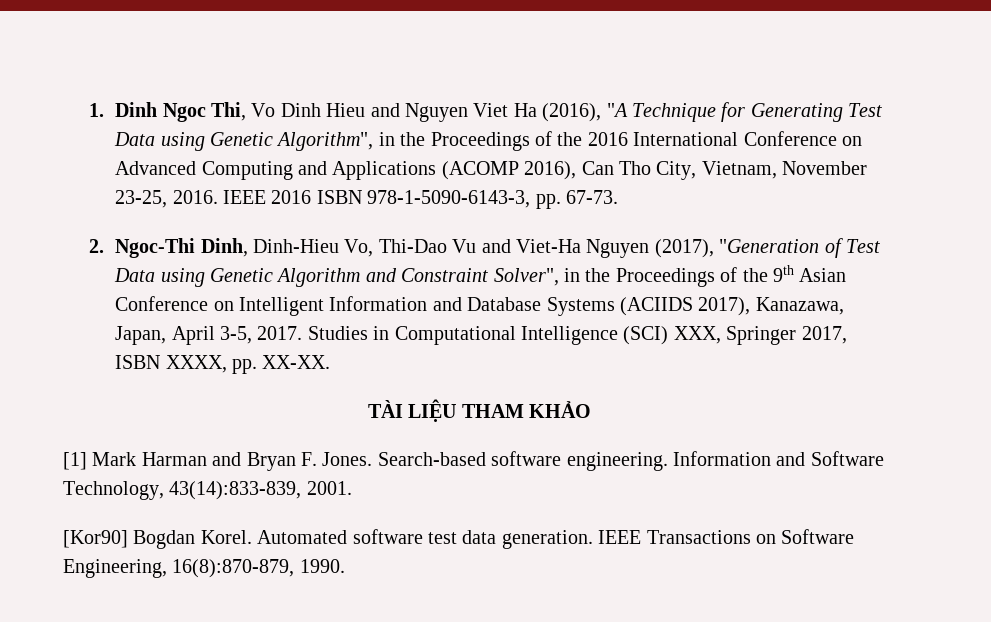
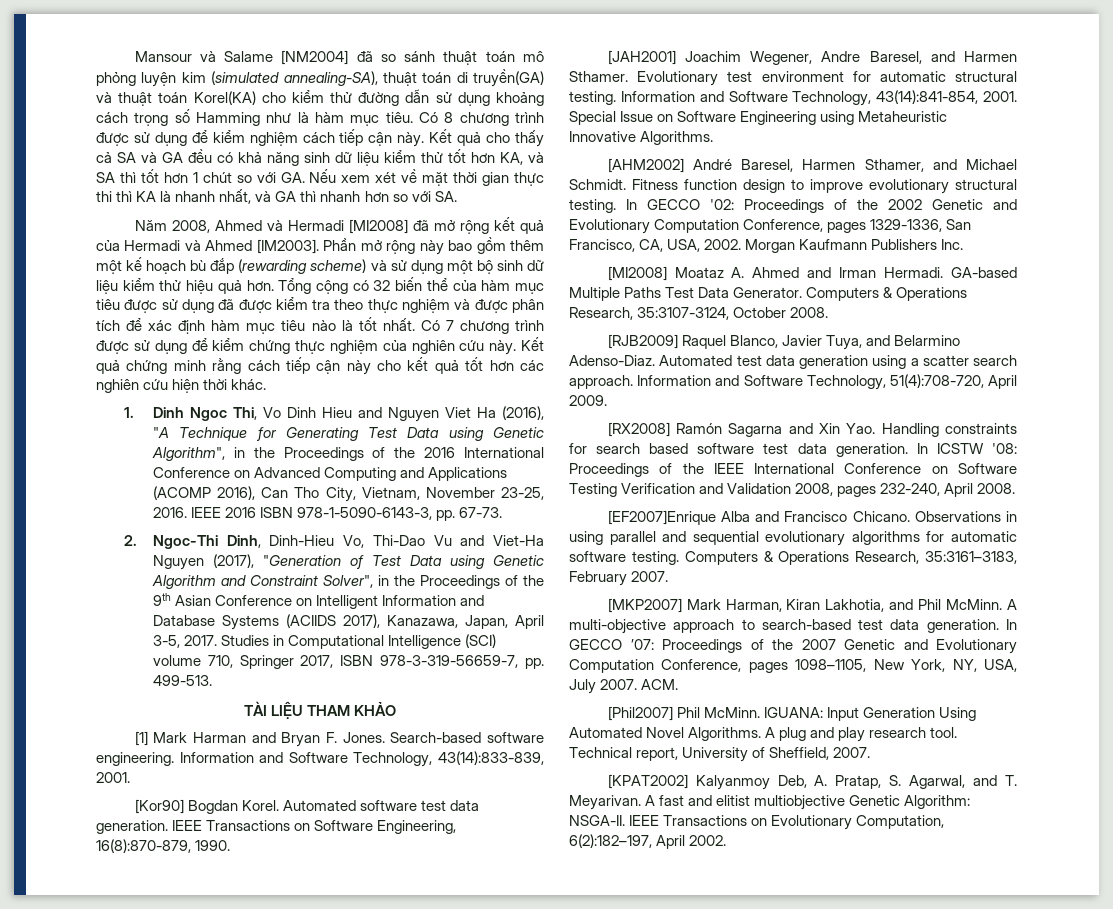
(89, 110) none -> [134,50,544,65] [96,69,544,87] [96,89,544,106] [96,109,544,126] [96,129,544,147] [96,149,544,166] [96,169,544,186] [96,189,457,204] [134,217,544,234] [96,237,544,255] [96,257,545,274] [96,277,545,294] [96,297,545,313] [96,317,544,334] [96,337,544,355] [96,357,544,375] [96,379,267,393] Mansour và Salame [NM2004] đã so sánh thuật toán mô phỏng luyện kim (simulated annealing-SA), thuật toán di truyền(GA) và thuật toán Korel(KA) cho kiểm thử đường dẫn sử dụng khoảng cách trọng số Hamming như là hàm mục tiêu. Có 8 chương trình được sử dụng để kiểm nghiệm cách tiếp cận này. Kết quả cho thấy cả SA và GA đều có khả năng sinh dữ liệu kiểm thử tốt hơn KA, và SA thì tốt hơn 1 chút so với GA. Nếu xem xét về mặt thời gian thực thi thì KA là nhanh nhất, và GA thì nhanh hơn so với SA. // Năm 2008, Ahmed và Hermadi [MI2008] đã mở rộng kết quả của Hermadi và Ahmed [IM2003]. Phần mở rộng này bao gồm thêm một kế hoạch bù đắp (rewarding scheme) và sử dụng một bộ sinh dữ liệu kiểm thử hiệu quả hơn. Tổng cộng có 32 biến thể của hàm mục tiêu được sử dụng đã được kiểm tra theo thực nghiệm và được phân tích để xác định hàm mục tiêu nào là tốt nhất. Có 7 chương trình được sử dụng để kiểm chứng thực nghiệm của nghiên cứu này. Kết quả chứng minh rằng cách tiếp cận này cho kết quả tốt hơn các nghiên cứu hiện thời khác. //
[673,326,721,344] XXX, -> [152,655,233,668] volume 710,
[165,355,331,374] XXXX, pp. XX-XX. -> [380,655,544,669] [152,675,212,686] 978-3-319-56659-7, pp. 499-513.
(345, 566) none -> [607,50,1017,65] [569,71,1017,86] [569,90,1017,106] [569,111,948,125] [569,131,714,145] [607,158,1017,173] [569,179,1017,194] [569,199,1017,213] [569,219,972,234] [569,239,964,253] [607,266,1018,281] [569,287,968,301] [569,307,829,320] [607,334,960,350] [569,355,1017,369] [569,374,1017,390] [569,395,607,406] [607,422,1018,437] [569,443,1017,457] [569,463,1017,477] [569,483,1016,497] [607,510,1017,525] [569,531,1017,546] [569,551,1017,565] [569,571,669,586] [607,598,1017,613] [569,619,1017,634] [569,639,1017,654] [569,659,1018,673] [569,679,679,694] [607,706,976,721] [569,727,958,742] [569,747,871,762] [607,774,1018,790] [569,795,971,810] [569,815,945,830] [569,834,727,849] // [JAH2001] Joachim Wegener, Andre Baresel, and Harmen Sthamer. Evolutionary test environment for automatic structural testing. Information and Software Technology, 43(14):841-854, 2001. Special Issue on Software Engineering using Metaheuristic Innovative Algorithms. // [AHM2002] André Baresel, Harmen Sthamer, and Michael Schmidt. Fitness function design to improve evolutionary structural testing. In GECCO '02: Proceedings of the 2002 Genetic and Evolutionary Computation Conference, pages 1329-1336, San Francisco, CA, USA, 2002. Morgan Kaufmann Publishers Inc. // [MI2008] Moataz A. Ahmed and Irman Hermadi. GA-based Multiple Paths Test Data Generator. Computers & Operations Research, 35:3107-3124, October 2008. // [RJB2009] Raquel Blanco, Javier Tuya, and Belarmino Adenso-Diaz. Automated test data generation using a scatter search approach. Information and Software Technology, 51(4):708-720, April 2009. // [RX2008] Ramón Sagarna and Xin Yao. Handling constraints for search based software test data generation. In ICSTW '08: Proceedings of the IEEE International Conference on Software Testing Verification and Validation 2008, pages 232-240, April 2008. // [EF2007]Enrique Alba and Francisco Chicano. Observations in using parallel and sequential evolutionary algorithms for automatic software testing. Computers & Operations Research, 35:3161–3183, February 2007. // [MKP2007] Mark Harman, Kiran Lakhotia, and Phil McMinn. A multi-objective approach to search-based test data generation. In GECCO ’07: Proceedings of the 2007 Genetic and Evolutionary Computation Conference, pages 1098–1105, New York, NY, USA, July 2007. ACM. // [Phil2007] Phil McMinn. IGUANA: Input Generation Using Automated Novel Algorithms. A plug and play research tool. Technical report, University of Sheffield, 2007. // [KPAT2002] Kalyanmoy Deb, A. Pratap, S. Agarwal, and T. Meyarivan. A fast and elitist multiobjective Genetic Algorithm: NSGA-II. IEEE Transactions on Evolutionary Computation, 6(2):182–197, April 2002.

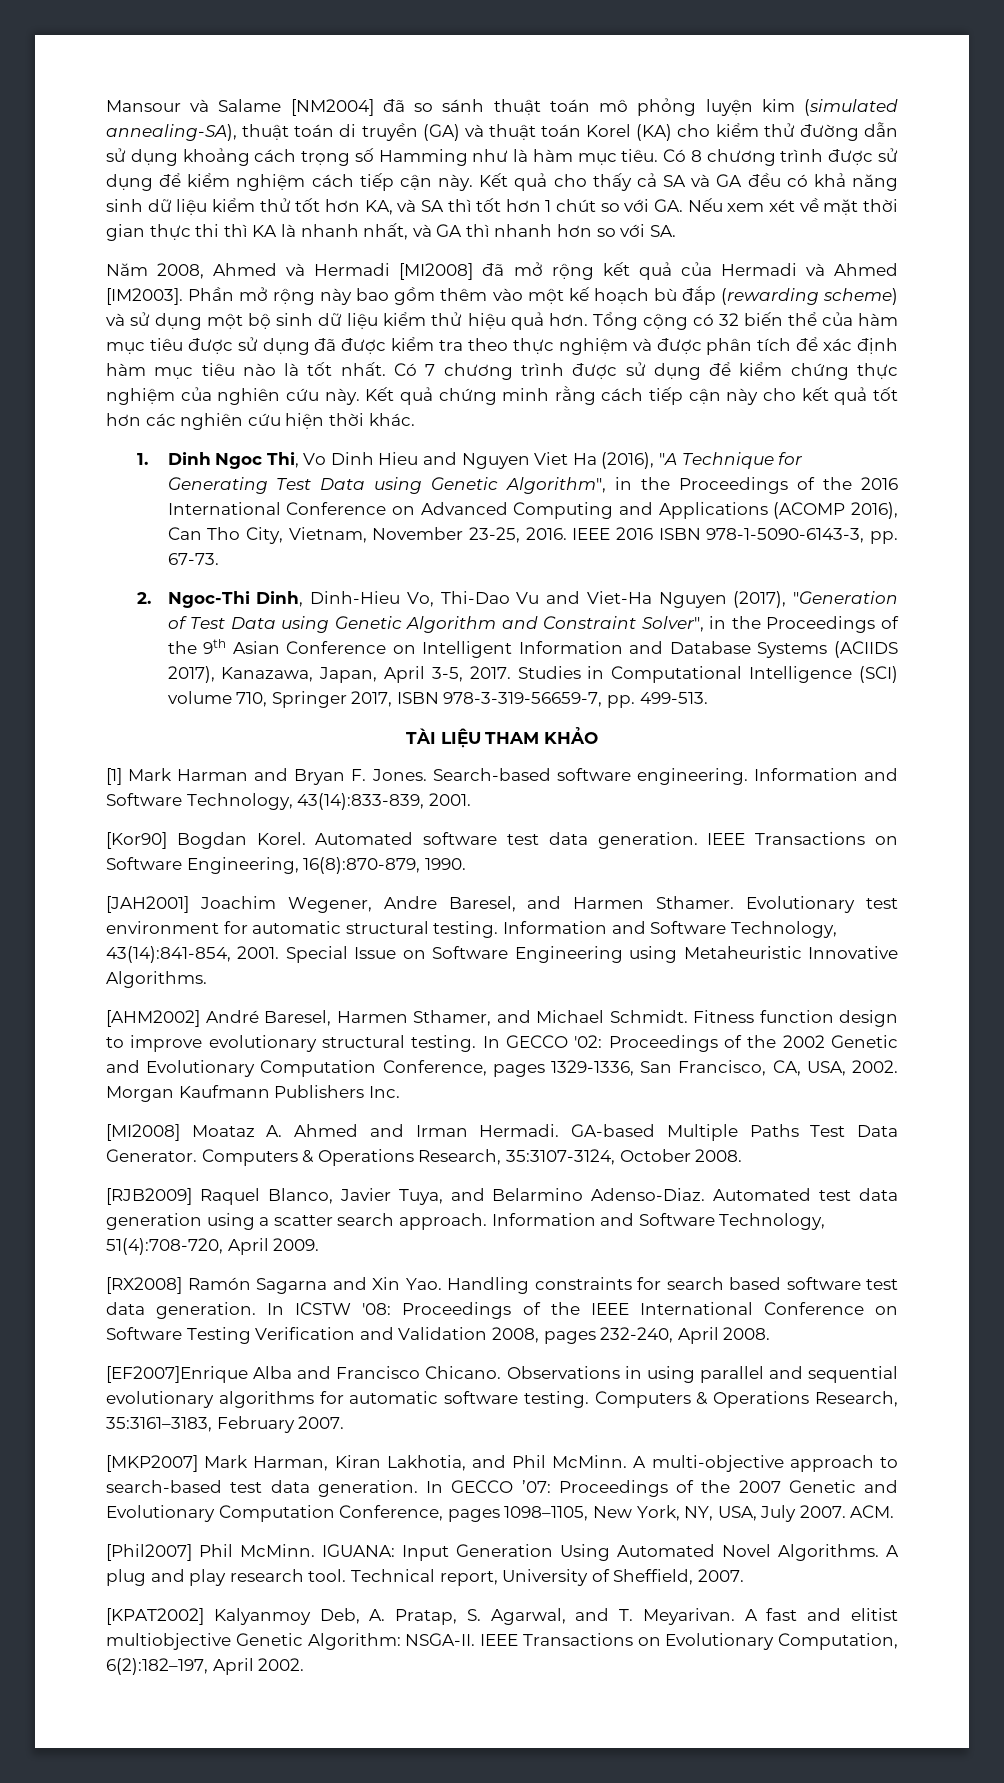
[473,69,544,87] truyền(GA) -> [361,123,460,141] truyền (GA)
[193,91,256,105] Korel(KA) -> [586,124,673,141] Korel (KA)
(544, 245) none -> [492,288,523,301] vào

